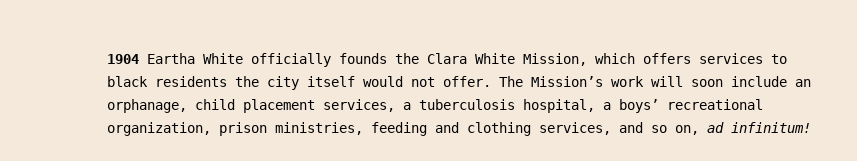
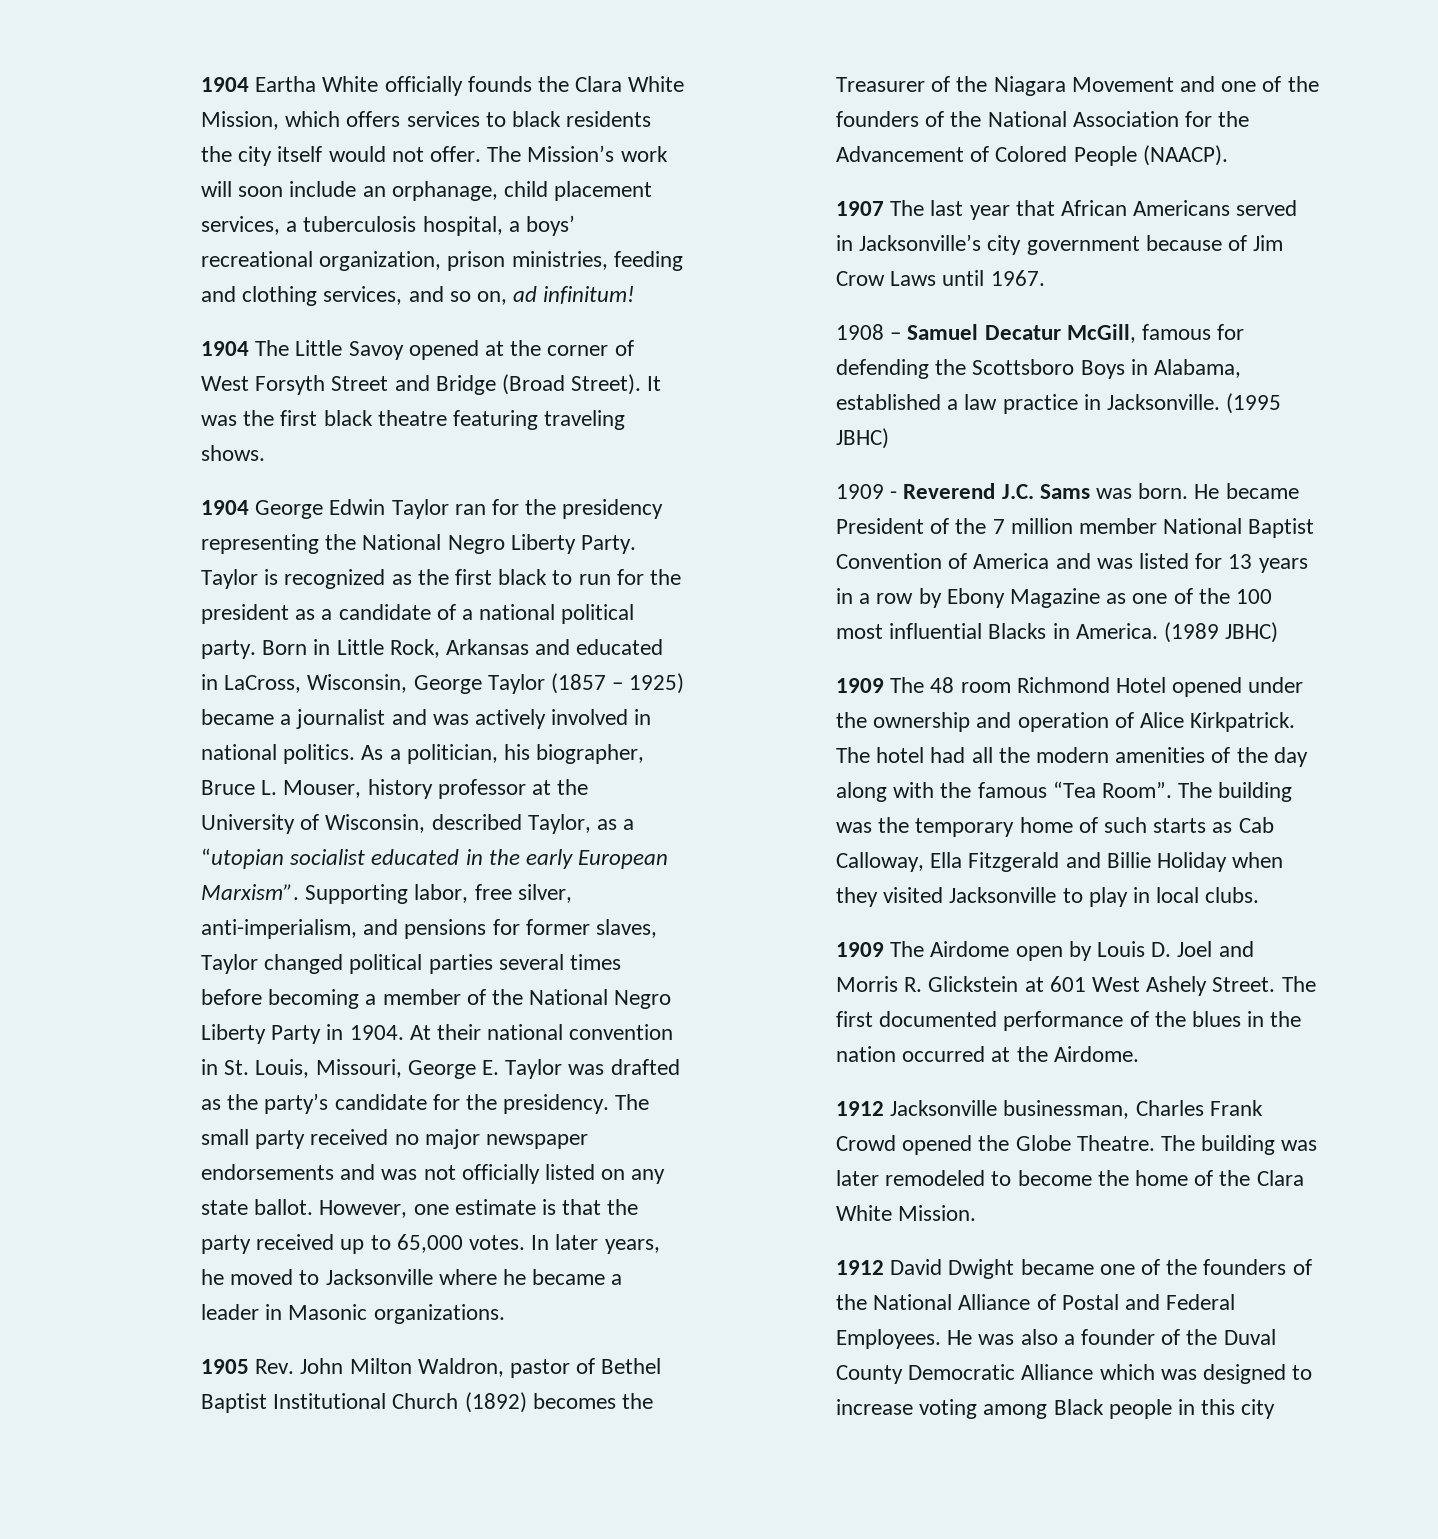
(811, 127) none -> [200,340,634,360] [200,374,662,395] [200,410,626,430] [200,445,265,461] [200,499,664,519] [200,534,636,554] [200,569,682,589] [200,604,635,624] [200,639,664,659] [200,673,685,694] [200,709,652,729] [200,744,645,764] [200,779,589,799] [200,814,635,834] [200,848,669,869] [200,884,572,904] [200,919,657,939] [200,954,621,974] [200,989,672,1009] [200,1024,674,1044] [200,1059,680,1079] [200,1093,650,1114] [200,1129,588,1149] [200,1164,666,1184] [200,1199,639,1218] [200,1234,660,1254] [200,1269,623,1285] [200,1304,505,1324] [200,1358,662,1378] [200,1392,653,1413] [835,76,1319,96] [835,111,1250,127] [835,145,1228,166] [835,200,1298,220] [835,234,1284,255] [835,270,1045,286] [835,324,1245,343] [835,359,1241,379] [835,393,1282,414] [835,428,889,449] [835,483,1299,499] [835,518,1315,538] [835,553,1308,573] [835,588,1273,608] [835,622,1279,643] [835,677,1304,697] [835,712,1296,732] [835,747,1308,767] [835,781,1293,802] [835,817,1274,837] [835,852,1284,872] [835,887,1260,907] [835,941,1254,961] [835,976,1316,996] [835,1011,1302,1031] [835,1046,1139,1062] [835,1100,1263,1119] [835,1135,1318,1155] [835,1170,1304,1186] [835,1205,977,1221] [835,1259,1312,1279] [835,1294,1236,1310] [835,1329,1276,1349] [835,1364,1313,1384] [835,1399,1276,1419] // 1904 The Little Savoy opened at the corner of West Forsyth Street and Bridge (Broad Street). It was the first black theatre featuring traveling shows. // 1904 George Edwin Taylor ran for the presidency representing the National Negro Liberty Party. Taylor is recognized as the first black to run for the president as a candidate of a national political party. Born in Little Rock, Arkansas and educated in LaCross, Wisconsin, George Taylor (1857 – 1925) became a journalist and was actively involved in national politics. As a politician, his biographer, Bruce L. Mouser, history professor at the University of Wisconsin, described Taylor, as a “utopian socialist educated in the early European Marxism”. Supporting labor, free silver, anti-imperialism, and pensions for former slaves, Taylor changed political parties several times before becoming a member of the National Negro Liberty Party in 1904. At their national convention in St. Louis, Missouri, George E. Taylor was drafted as the party’s candidate for the presidency. The small party received no major newspaper endorsements and was not officially listed on any state ballot. However, one estimate is that the party received up to 65,000 votes. In later years, he moved to Jacksonville where he became a leader in Masonic organizations. // 1905 Rev. John Milton Waldron, pastor of Bethel Baptist Institutional Church (1892) becomes the Treasurer of the Niagara Movement and one of the founders of the National Association for the Advancement of Colored People (NAACP). // 1907 The last year that African Americans served in Jacksonville’s city government because of Jim Crow Laws until 1967. // 1908 – Samuel Decatur McGill, famous for defending the Scottsboro Boys in Alabama, established a law practice in Jacksonville. (1995 JBHC) // 1909 - Reverend J.C. Sams was born. He became President of the 7 million member National Baptist Convention of America and was listed for 13 years in a row by Ebony Magazine as one of the 100 most influential Blacks in America. (1989 JBHC) // 1909 The 48 room Richmond Hotel opened under the ownership and operation of Alice Kirkpatrick. The hotel had all the modern amenities of the day along with the famous “Tea Room”. The building was the temporary home of such starts as Cab Calloway, Ella Fitzgerald and Billie Holiday when they visited Jacksonville to play in local clubs. // 1909 The Airdome open by Louis D. Joel and Morris R. Glickstein at 601 West Ashely Street. The first documented performance of the blues in the nation occurred at the Airdome. // 1912 Jacksonville businessman, Charles Frank Crowd opened the Globe Theatre. The building was later remodeled to become the home of the Clara White Mission. // 1912 David Dwight became one of the founders of the National Alliance of Postal and Federal Employees. He was also a founder of the Duval County Democratic Alliance which was designed to increase voting among Black people in this city

